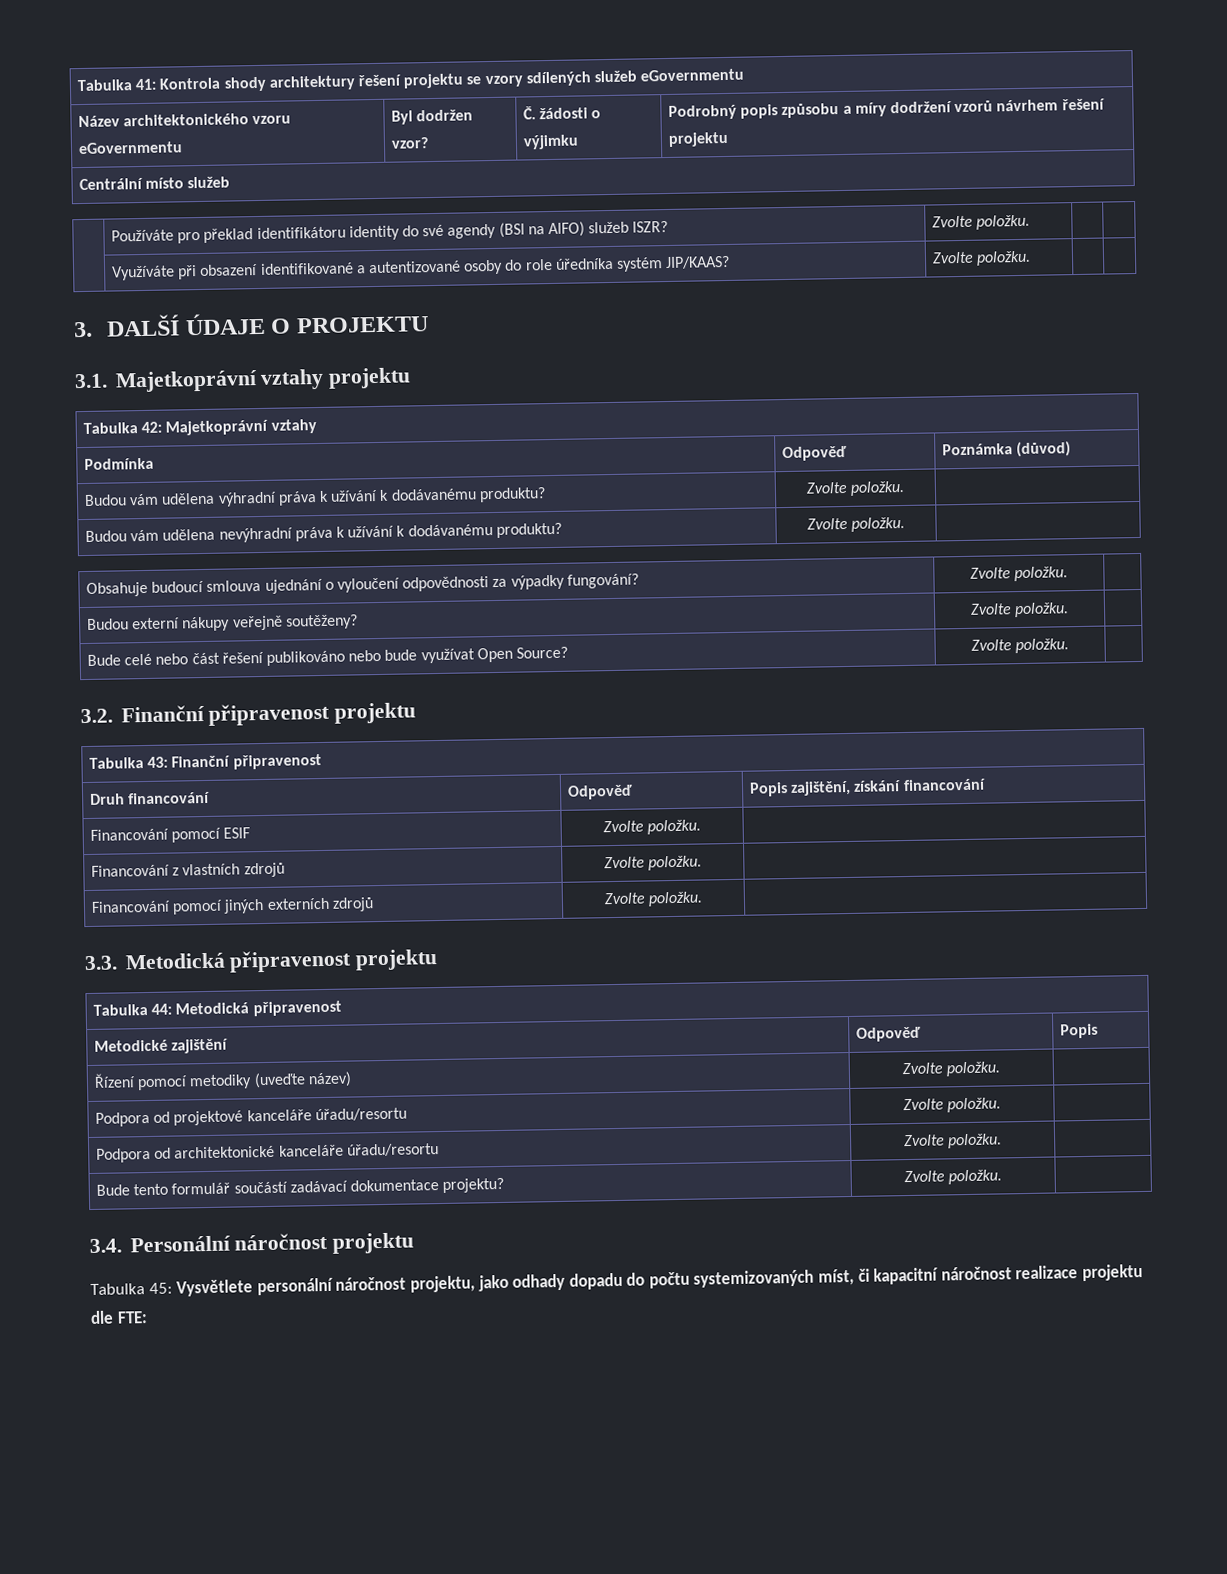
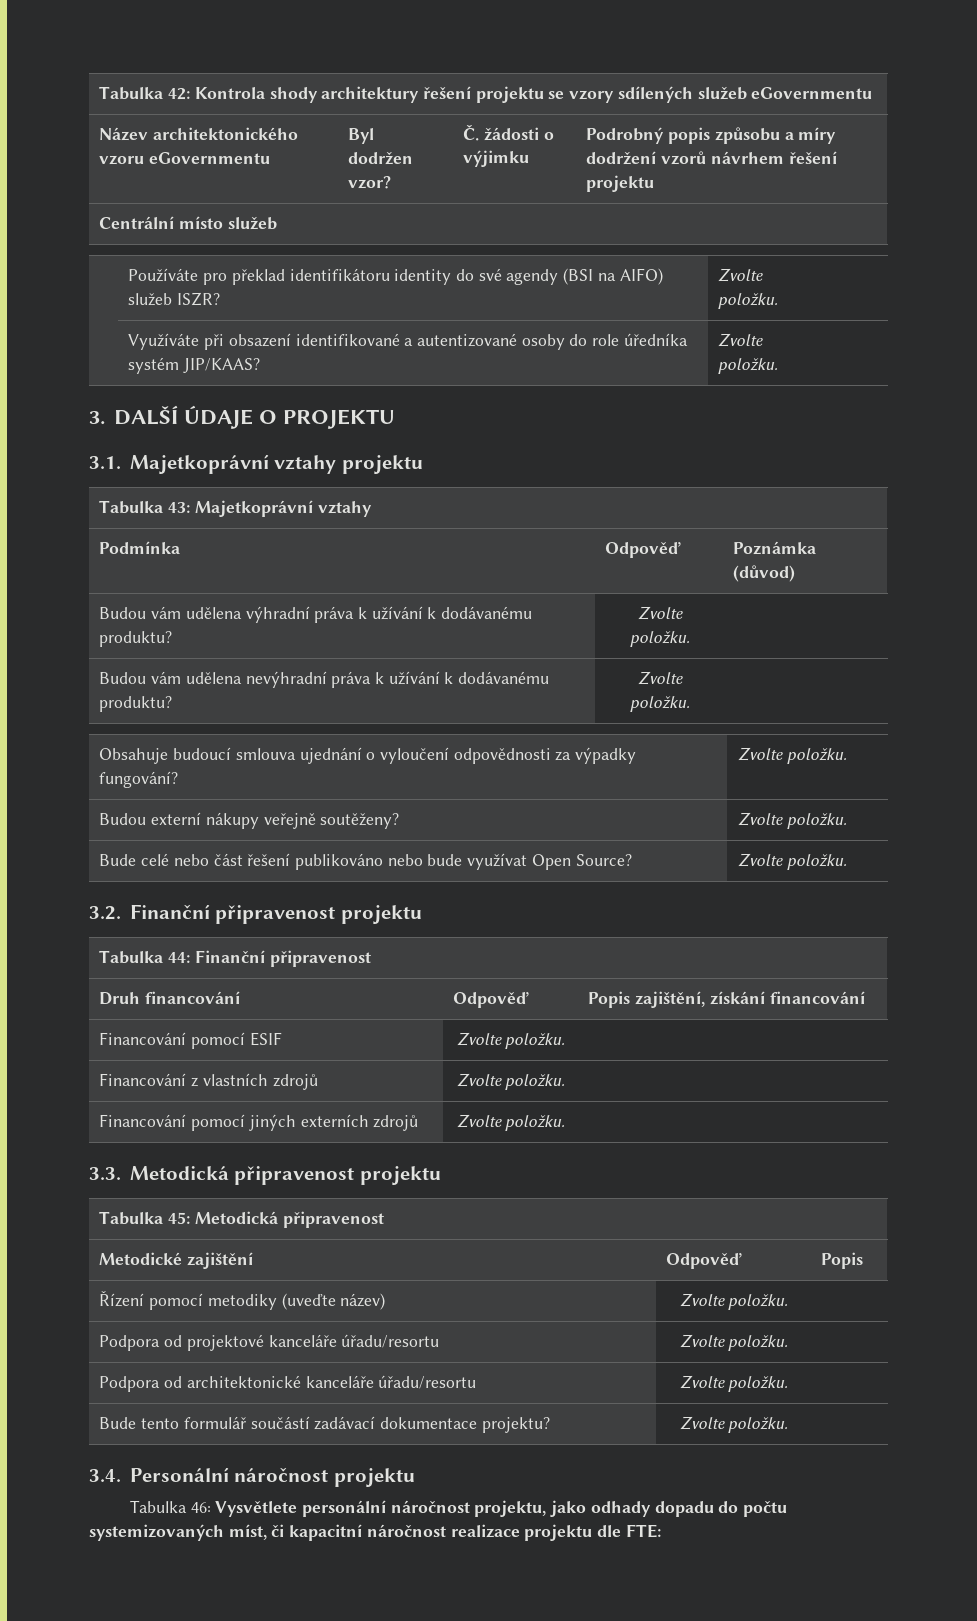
[77,78,158,92] Tabulka 41: -> [99,86,191,100] Tabulka 42:
[141,421,163,434] 42: -> [168,502,191,513] 43:
[147,756,169,768] 43: -> [168,952,191,963] 44:
[151,1003,173,1015] 44: -> [168,1212,191,1224] 45:
[148,1282,173,1295] 45: -> [190,1502,211,1513] 46:

